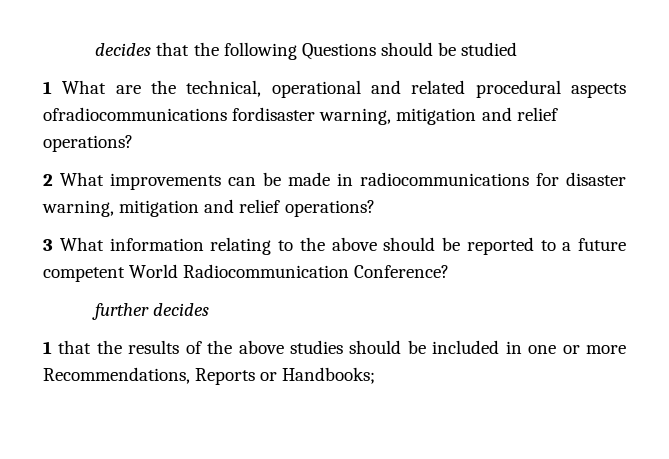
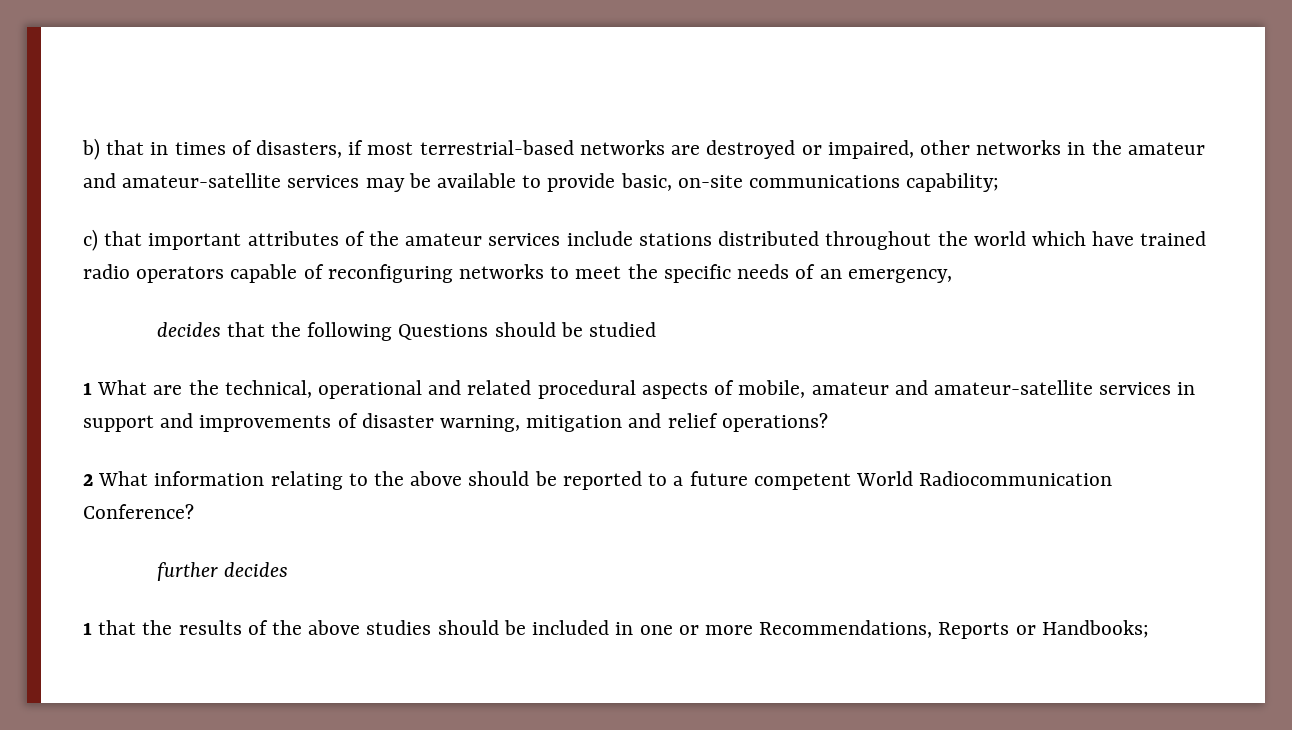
(95, 49) none -> [82,138,1205,160] [83,173,1000,192] [83,229,1207,251] [83,264,952,283] b) that in times of disasters, if most terrestrial-based networks are destroyed or impaired, other networks in the amateur and amateur-satellite services may be available to provide basic, on-site communications capability; // c) that important attributes of the amateur services include stations distributed throughout the world which have trained radio operators capable of reconfiguring networks to meet the specific needs of an emergency, //
[43,107,316,121] ofradiocommunications fordisaster -> [714,380,1196,398] [83,413,434,432] of mobile, amateur and amateur-satellite services in support and improvements of disaster
[110,172,626,190] [42,199,375,217] [43,237,104,251] improvements can be made in radiocommunications for disaster warning, mitigation and relief operations? // 3 What -> (149, 478) none

